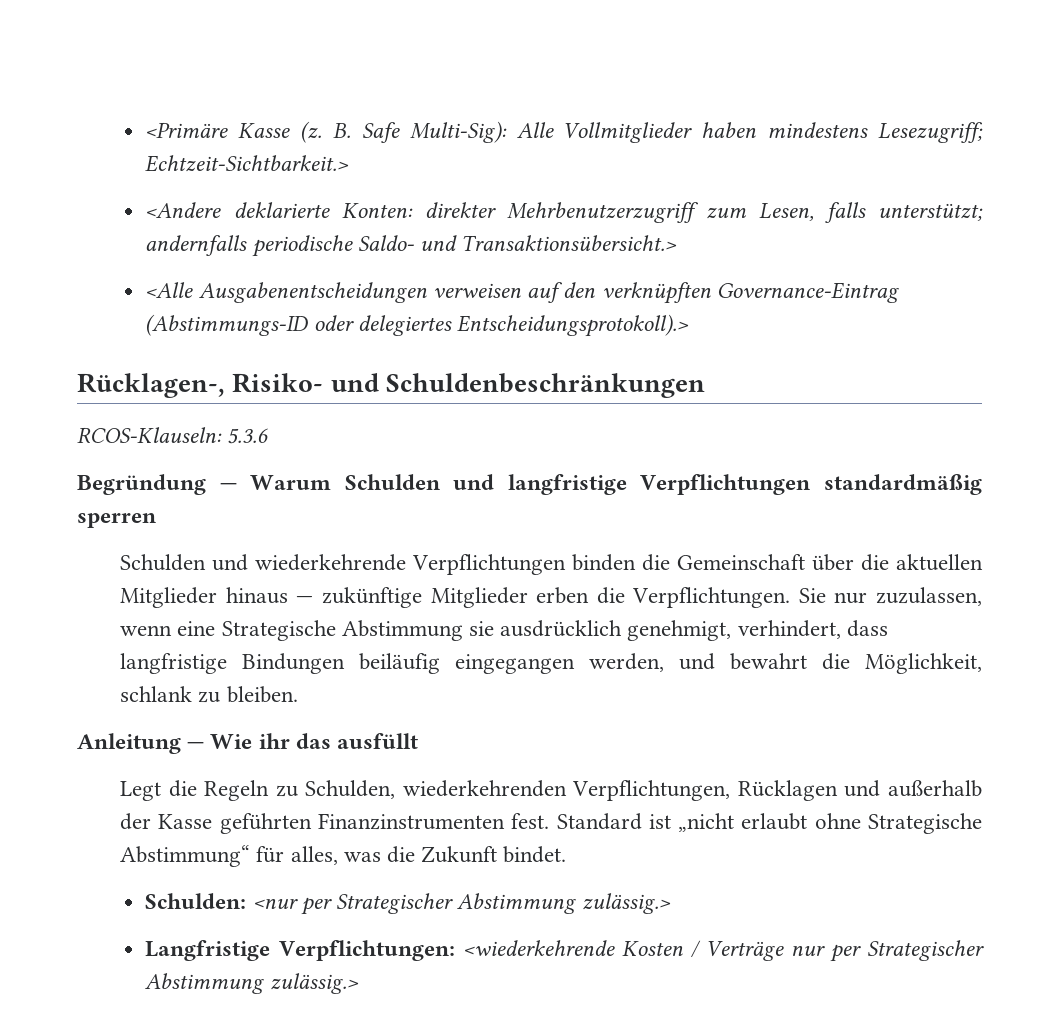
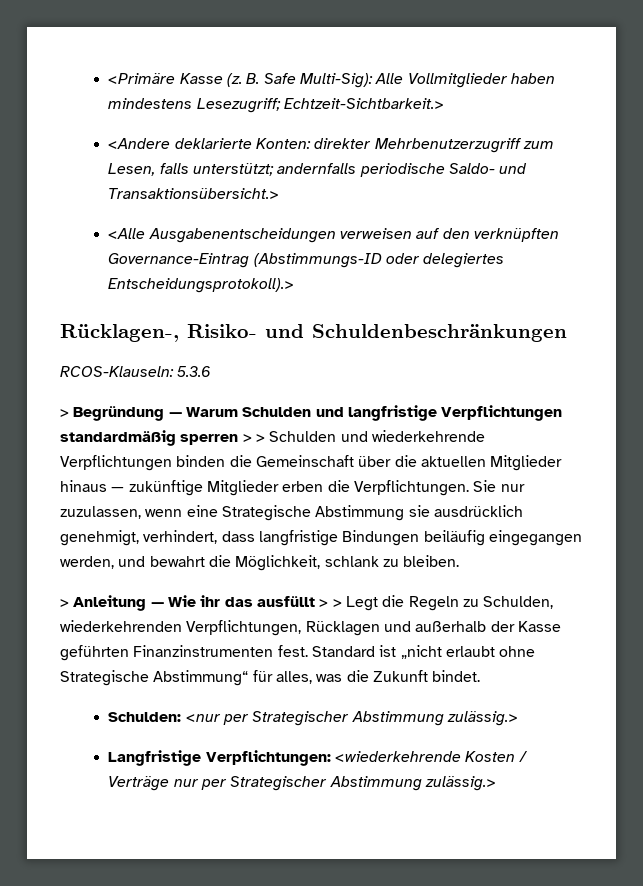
(269, 436) none -> [60,409,69,417] >
(156, 520) // -> [242,434,265,442] > >
(298, 694) none -> [60,599,69,607] >
(419, 741) // -> [319,599,342,607] > >

